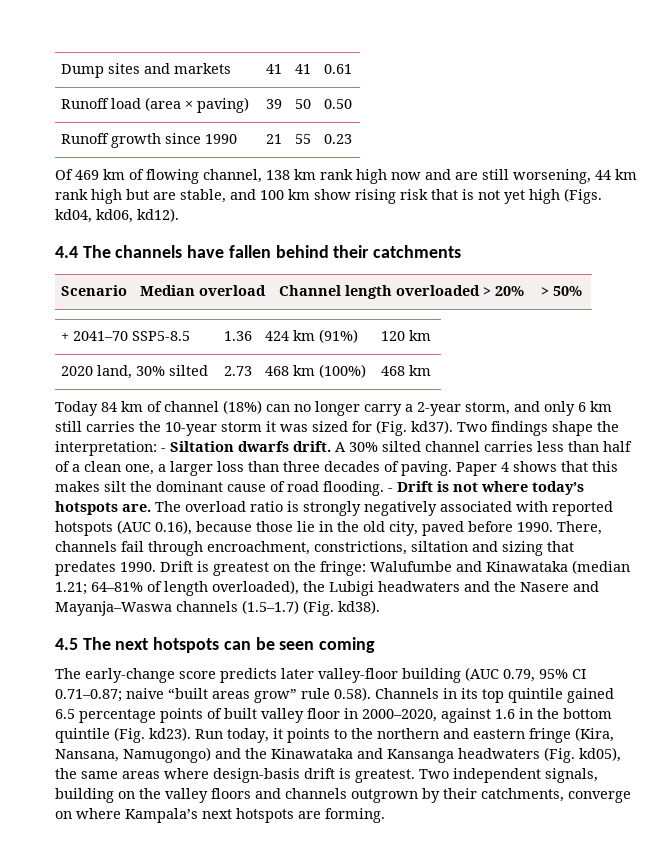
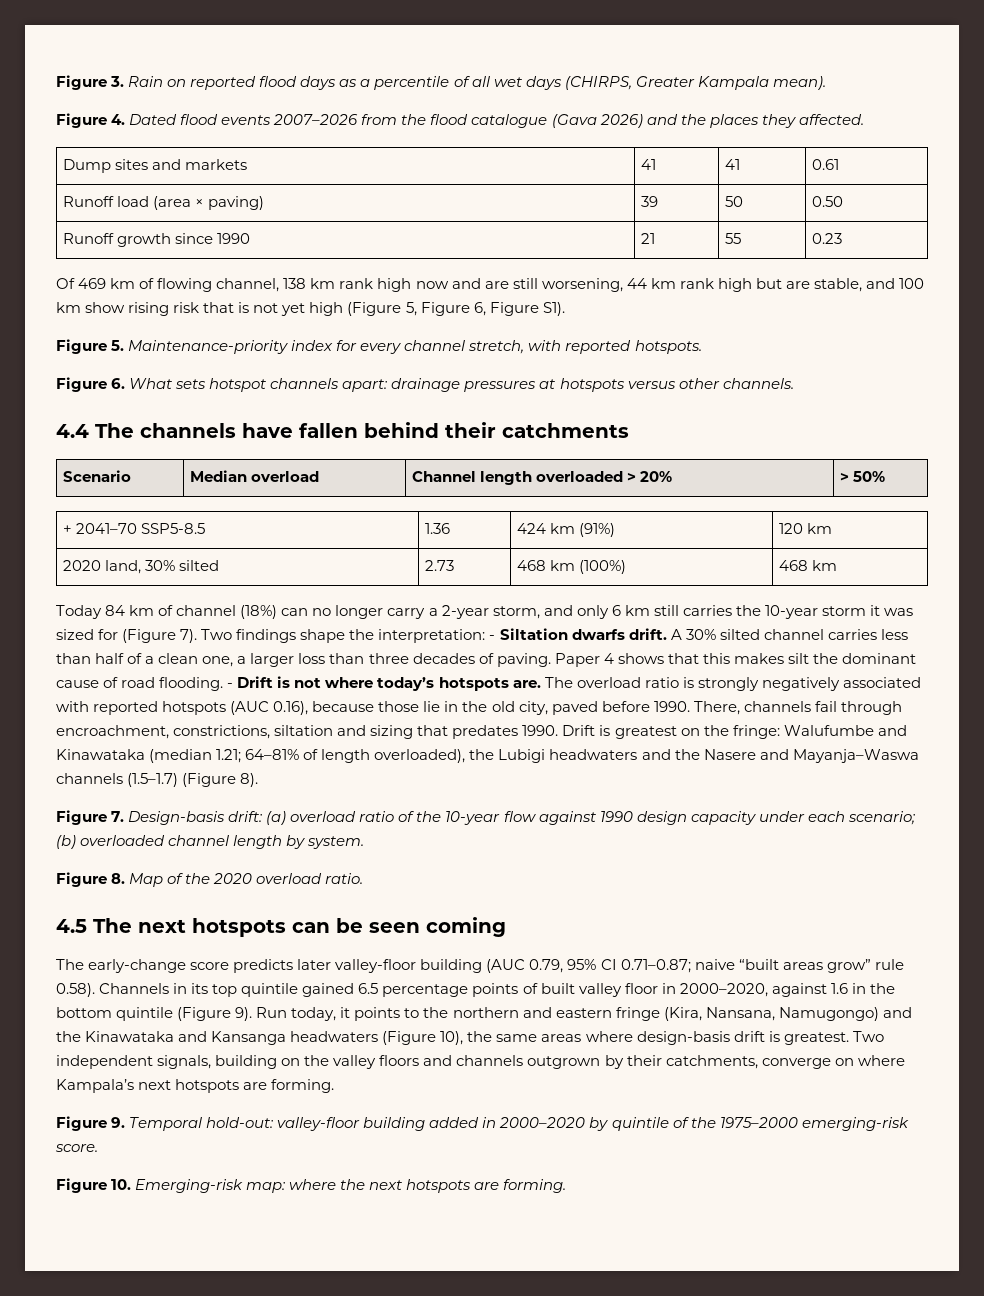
(61, 71) none -> [56,75,826,90] [56,113,864,128] Figure 3. Rain on reported flood days as a percentile of all wet days (CHIRPS, Greater Kampala mean). // Figure 4. Dated flood events 2007–2026 from the flood catalogue (Gava 2026) and the places they affected. //
[564,188,602,204] [55,208,179,223] (Figs. kd04, kd06, kd12). -> [347,302,565,316] [56,339,702,354] [56,377,794,392] (Figure 5, Figure 6, Figure S1). // Figure 5. Maintenance-priority index for every channel stretch, with reported hotspots. // Figure 6. What sets hotspot channels apart: drainage pressures at hotspots versus other channels.
[376,420,453,436] (Fig. kd37). -> [122,629,198,643] (Figure 7).
[303,600,380,616] (Fig. kd38). -> [182,773,259,787] [56,810,916,825] [56,835,365,849] [56,872,364,887] (Figure 8). // Figure 7. Design-basis drift: (a) overload ratio of the 10-year flow against 1990 design capacity under each scenario; (b) overloaded channel length by system. // Figure 8. Map of the 2020 overload ratio.
[114,727,191,743] (Fig. kd23). -> [177,1007,253,1021] (Figure 9).
[544,747,621,763] (Fig. kd05), -> [382,1031,464,1045] (Figure 10),
(385, 815) none -> [56,1116,909,1131] [55,1144,98,1152] [56,1178,567,1193] // Figure 9. Temporal hold-out: valley-floor building added in 2000–2020 by quintile of the 1975–2000 emerging-risk score. // Figure 10. Emerging-risk map: where the next hotspots are forming.

